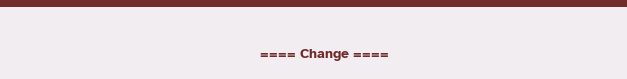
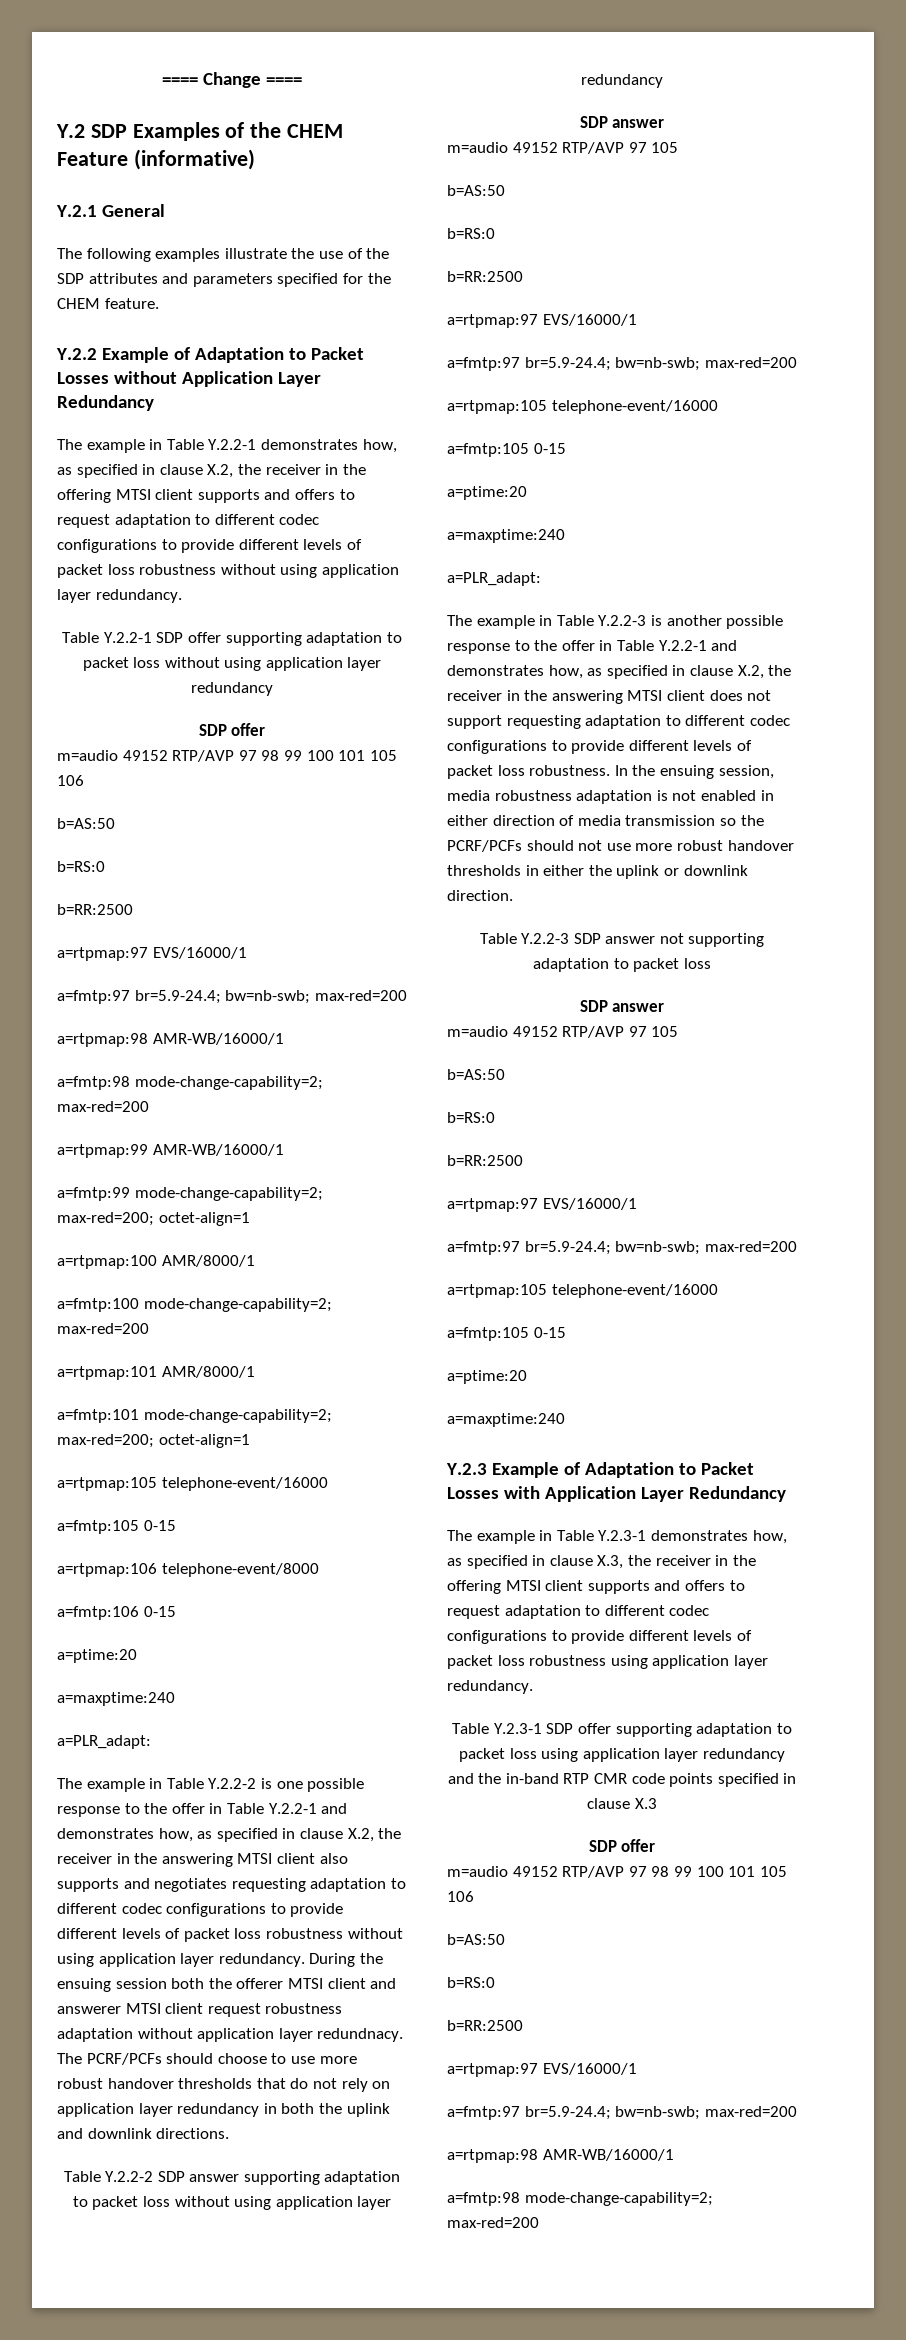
(389, 55) none -> [56,122,344,141] [57,149,255,170] [56,204,165,217] [57,248,390,262] [57,273,391,287] [57,298,159,309] [56,347,364,363] [57,371,321,387] [57,395,154,411] [57,439,397,453] [57,464,366,478] [57,489,355,503] [57,514,320,528] [57,539,362,553] [57,564,399,578] [57,589,182,603] [62,632,402,646] [82,657,382,671] [191,682,273,696] [198,723,266,736] [57,750,397,762] [57,775,84,786] [57,818,115,829] [57,861,105,872] [57,904,133,915] [57,947,247,961] [57,990,407,1004] [57,1033,284,1047] [57,1076,323,1090] [57,1101,149,1112] [57,1144,284,1158] [57,1187,323,1201] [57,1212,250,1226] [57,1255,255,1269] [57,1298,332,1312] [57,1323,149,1334] [57,1366,255,1380] [57,1409,332,1423] [57,1434,250,1448] [57,1477,328,1491] [57,1520,176,1534] [57,1563,319,1577] [57,1606,176,1620] [57,1649,137,1663] [57,1692,175,1706] [57,1735,151,1749] [57,1778,365,1792] [57,1803,348,1817] [57,1828,402,1842] [57,1853,348,1867] [57,1878,406,1892] [57,1903,344,1917] [57,1928,403,1942] [57,1953,383,1967] [57,1978,397,1992] [57,2003,343,2017] [57,2028,404,2042] [57,2053,357,2065] [57,2078,391,2092] [57,2103,390,2117] [57,2128,230,2139] [63,2171,401,2185] [72,2196,392,2210] [581,74,663,88] [579,116,665,128] [447,142,679,154] [447,185,505,196] [447,228,495,239] [447,271,523,282] [447,314,637,328] [447,357,797,371] [447,400,718,414] [447,443,566,457] [447,486,527,500] [447,529,565,543] [447,572,541,586] [447,615,784,629] [447,640,738,654] [447,665,792,679] [447,690,772,704] [447,715,790,729] [447,740,752,754] [447,765,774,779] [447,790,774,804] [447,815,764,826] [447,840,794,852] [447,865,748,879] [447,890,513,901] [479,933,765,947] [533,958,711,972] [579,1000,665,1012] [447,1026,679,1038] [447,1069,505,1080] [447,1112,495,1123] [447,1155,523,1166] [447,1198,637,1212] [447,1241,797,1255] [447,1284,718,1298] [447,1327,566,1341] [447,1370,527,1384] [447,1413,565,1427] [446,1462,754,1478] [447,1486,786,1502] [447,1530,787,1544] [447,1555,756,1569] [447,1580,745,1594] [447,1605,710,1619] [447,1630,752,1644] [447,1655,768,1669] [447,1680,533,1694] [452,1723,792,1737] [459,1748,785,1762] [447,1773,797,1787] [587,1798,657,1809] [588,1839,656,1852] [447,1866,787,1878] [447,1891,474,1902] [447,1934,505,1945] [447,1977,495,1988] [447,2020,523,2031] [447,2063,637,2077] [447,2106,797,2120] [447,2149,674,2163] [447,2192,713,2206] [447,2217,539,2228] // Y.2 SDP Examples of the CHEM Feature (informative) // Y.2.1 General // The following examples illustrate the use of the SDP attributes and parameters specified for the CHEM feature. // Y.2.2 Example of Adaptation to Packet Losses without Application Layer Redundancy // The example in Table Y.2.2-1 demonstrates how, as specified in clause X.2, the receiver in the offering MTSI client supports and offers to request adaptation to different codec configurations to provide different levels of packet loss robustness without using application layer redundancy. // Table Y.2.2-1 SDP offer supporting adaptation to packet loss without using application layer redundancy // SDP offer // m=audio 49152 RTP/AVP 97 98 99 100 101 105 106 // b=AS:50 // b=RS:0 // b=RR:2500 // a=rtpmap:97 EVS/16000/1 // a=fmtp:97 br=5.9-24.4; bw=nb-swb; max-red=200 // a=rtpmap:98 AMR-WB/16000/1 // a=fmtp:98 mode-change-capability=2; max-red=200 // a=rtpmap:99 AMR-WB/16000/1 // a=fmtp:99 mode-change-capability=2; max-red=200; octet-align=1 // a=rtpmap:100 AMR/8000/1 // a=fmtp:100 mode-change-capability=2; max-red=200 // a=rtpmap:101 AMR/8000/1 // a=fmtp:101 mode-change-capability=2; max-red=200; octet-align=1 // a=rtpmap:105 telephone-event/16000 // a=fmtp:105 0-15 // a=rtpmap:106 telephone-event/8000 // a=fmtp:106 0-15 // a=ptime:20 // a=maxptime:240 // a=PLR_adapt: // The example in Table Y.2.2-2 is one possible response to the offer in Table Y.2.2-1 and demonstrates how, as specified in clause X.2, the receiver in the answering MTSI client also supports and negotiates requesting adaptation to different codec configurations to provide different levels of packet loss robustness without using application layer redundancy. During the ensuing session both the offerer MTSI client and answerer MTSI client request robustness adaptation without application layer redundnacy. The PCRF/PCFs should choose to use more robust handover thresholds that do not rely on application layer redundancy in both the uplink and downlink directions. // Table Y.2.2-2 SDP answer supporting adaptation to packet loss without using application layer redundancy // SDP answer // m=audio 49152 RTP/AVP 97 105 // b=AS:50 // b=RS:0 // b=RR:2500 // a=rtpmap:97 EVS/16000/1 // a=fmtp:97 br=5.9-24.4; bw=nb-swb; max-red=200 // a=rtpmap:105 telephone-event/16000 // a=fmtp:105 0-15 // a=ptime:20 // a=maxptime:240 // a=PLR_adapt: // The example in Table Y.2.2-3 is another possible response to the offer in Table Y.2.2-1 and demonstrates how, as specified in clause X.2, the receiver in the answering MTSI client does not support requesting adaptation to different codec configurations to provide different levels of packet loss robustness. In the ensuing session, media robustness adaptation is not enabled in either direction of media transmission so the PCRF/PCFs should not use more robust handover thresholds in either the uplink or downlink direction. // Table Y.2.2-3 SDP answer not supporting adaptation to packet loss // SDP answer // m=audio 49152 RTP/AVP 97 105 // b=AS:50 // b=RS:0 // b=RR:2500 // a=rtpmap:97 EVS/16000/1 // a=fmtp:97 br=5.9-24.4; bw=nb-swb; max-red=200 // a=rtpmap:105 telephone-event/16000 // a=fmtp:105 0-15 // a=ptime:20 // a=maxptime:240 // Y.2.3 Example of Adaptation to Packet Losses with Application Layer Redundancy // The example in Table Y.2.3-1 demonstrates how, as specified in clause X.3, the receiver in the offering MTSI client supports and offers to request adaptation to different codec configurations to provide different levels of packet loss robustness using application layer redundancy. // Table Y.2.3-1 SDP offer supporting adaptation to packet loss using application layer redundancy and the in-band RTP CMR code points specified in clause X.3 // SDP offer // m=audio 49152 RTP/AVP 97 98 99 100 101 105 106 // b=AS:50 // b=RS:0 // b=RR:2500 // a=rtpmap:97 EVS/16000/1 // a=fmtp:97 br=5.9-24.4; bw=nb-swb; max-red=200 // a=rtpmap:98 AMR-WB/16000/1 // a=fmtp:98 mode-change-capability=2; max-red=200

